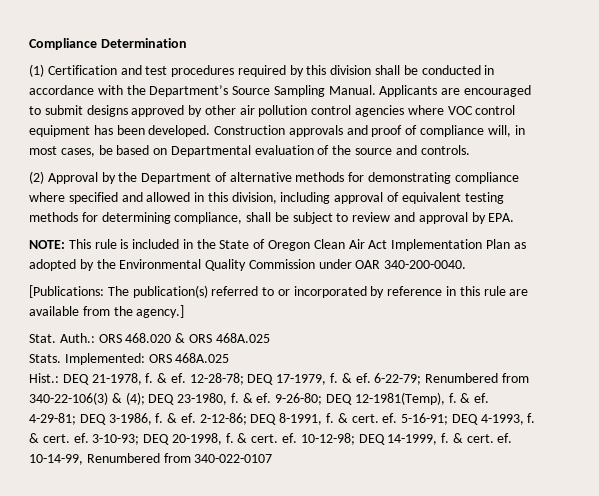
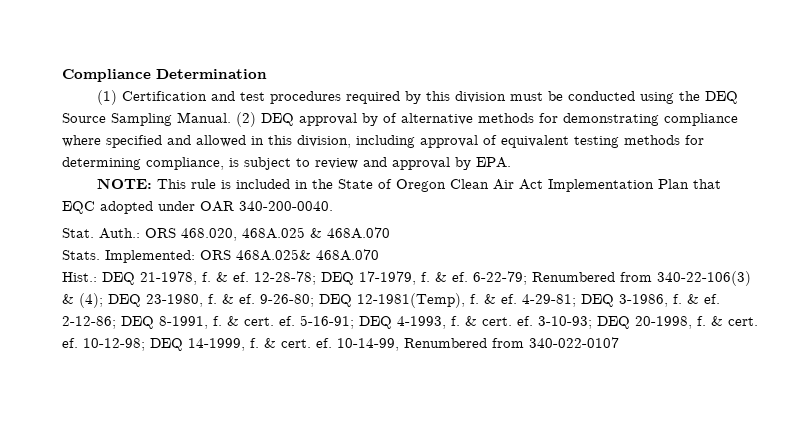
[375,65,401,75] shall -> [510,92,544,101] must
[484,65,495,75] [29,85,532,97] [29,105,516,117] [29,125,525,137] [29,145,470,157] [29,171,212,184] in accordance with the Department’s Source Sampling Manual. Applicants are encouraged to submit designs approved by other air pollution control agencies where VOC control equipment has been developed. Construction approvals and proof of compliance will, in most cases, be based on Departmental evaluation of the source and controls. // (2) Approval by the Department -> [640,91,739,104] [62,112,378,127] using the DEQ Source Sampling Manual. (2) DEQ approval by
[246,212,289,222] shall be -> [229,158,239,167] is
[513,242,526,249] [29,259,467,271] [29,285,529,298] [29,305,185,318] as adopted by the Environmental Quality Commission under OAR 340-200-0040. // [Publications: The publication(s) referred to or incorporated by reference in this rule are available from the agency.] -> [693,179,722,189] [62,201,333,214] that EQC adopted under OAR 340-200-0040.
[125,333,270,343] 468.020 & ORS 468A.025 -> [181,227,390,241] 468.020, 468A.025 & 468A.070
[175,353,230,363] 468A.025 -> [236,249,379,261] 468A.025& 468A.070

